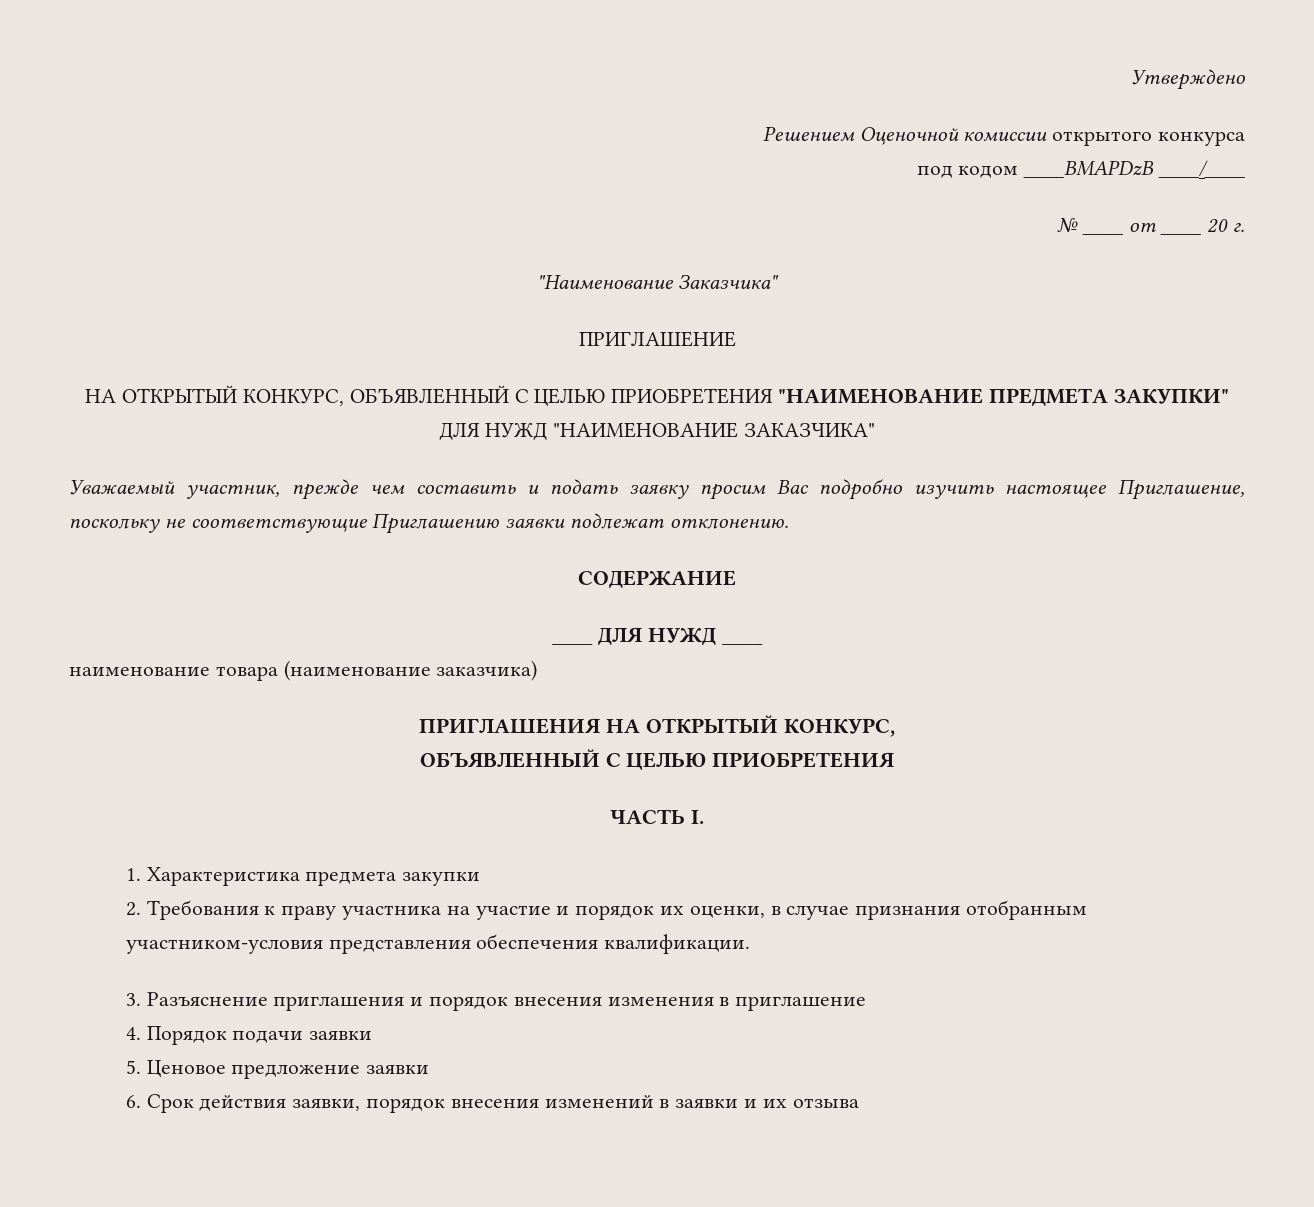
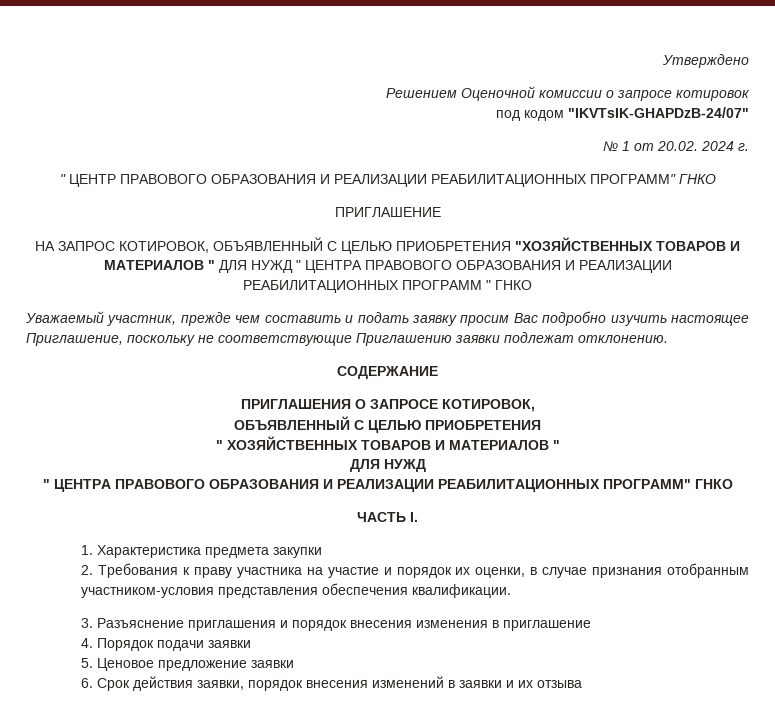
[1052,131,1245,146] открытого конкурса -> [606,90,750,101] о запросе котировок
[1023,160,1245,178] ____BMAPDzB ____/____ -> [568,107,749,118] "IKVTsIK-GHAPDzB-24/07"
[1081,232,1123,235] [1128,223,1156,232] [1160,219,1246,235] [536,275,780,289] ____ от ____ 20 г. // "Наименование Заказчика" -> [622,141,749,151] [59,174,716,187] 1 от 20.02. 2024 г. // " ЦЕНТР ПРАВОВОГО ОБРАЗОВАНИЯ И РЕАЛИЗАЦИИ РЕАБИЛИТАЦИОННЫХ ПРОГРАММ" ГНКО
[122,385,1229,407] [439,422,875,441] ОТКРЫТЫЙ КОНКУРС, ОБЪЯВЛЕННЫЙ С ЦЕЛЬЮ ПРИОБРЕТЕНИЯ "НАИМЕНОВАНИЕ ПРЕДМЕТА ЗАКУПКИ" ДЛЯ НУЖД "НАИМЕНОВАНИЕ ЗАКАЗЧИКА" -> [58,237,740,254] [103,260,672,273] [243,280,532,293] ЗАПРОС КОТИРОВОК, ОБЪЯВЛЕННЫЙ С ЦЕЛЬЮ ПРИОБРЕТЕНИЯ "ХОЗЯЙСТВЕННЫХ ТОВАРОВ И МАТЕРИАЛОВ " ДЛЯ НУЖД " ЦЕНТРА ПРАВОВОГО ОБРАЗОВАНИЯ И РЕАЛИЗАЦИИ РЕАБИЛИТАЦИОННЫХ ПРОГРАММ " ГНКО
[552,627,763,646] [69,660,538,681] [419,715,895,737] [419,749,895,771] ____ ДЛЯ НУЖД ____ // наименование товара (наименование заказчика) // ПРИГЛАШЕНИЯ НА ОТКРЫТЫЙ КОНКУРС, // ОБЪЯВЛЕННЫЙ С ЦЕЛЬЮ ПРИОБРЕТЕНИЯ -> [240,399,535,412] [234,416,541,433] [215,436,560,450] [349,459,426,472] [42,479,733,492] ПРИГЛАШЕНИЯ О ЗАПРОСЕ КОТИРОВОК, // ОБЪЯВЛЕННЫЙ С ЦЕЛЬЮ ПРИОБРЕТЕНИЯ // " ХОЗЯЙСТВЕННЫХ ТОВАРОВ И МАТЕРИАЛОВ " // ДЛЯ НУЖД // " ЦЕНТРA ПРАВОВОГО ОБРАЗОВАНИЯ И РЕАЛИЗАЦИИ РЕАБИЛИТАЦИОННЫХ ПРОГРАММ" ГНКО

